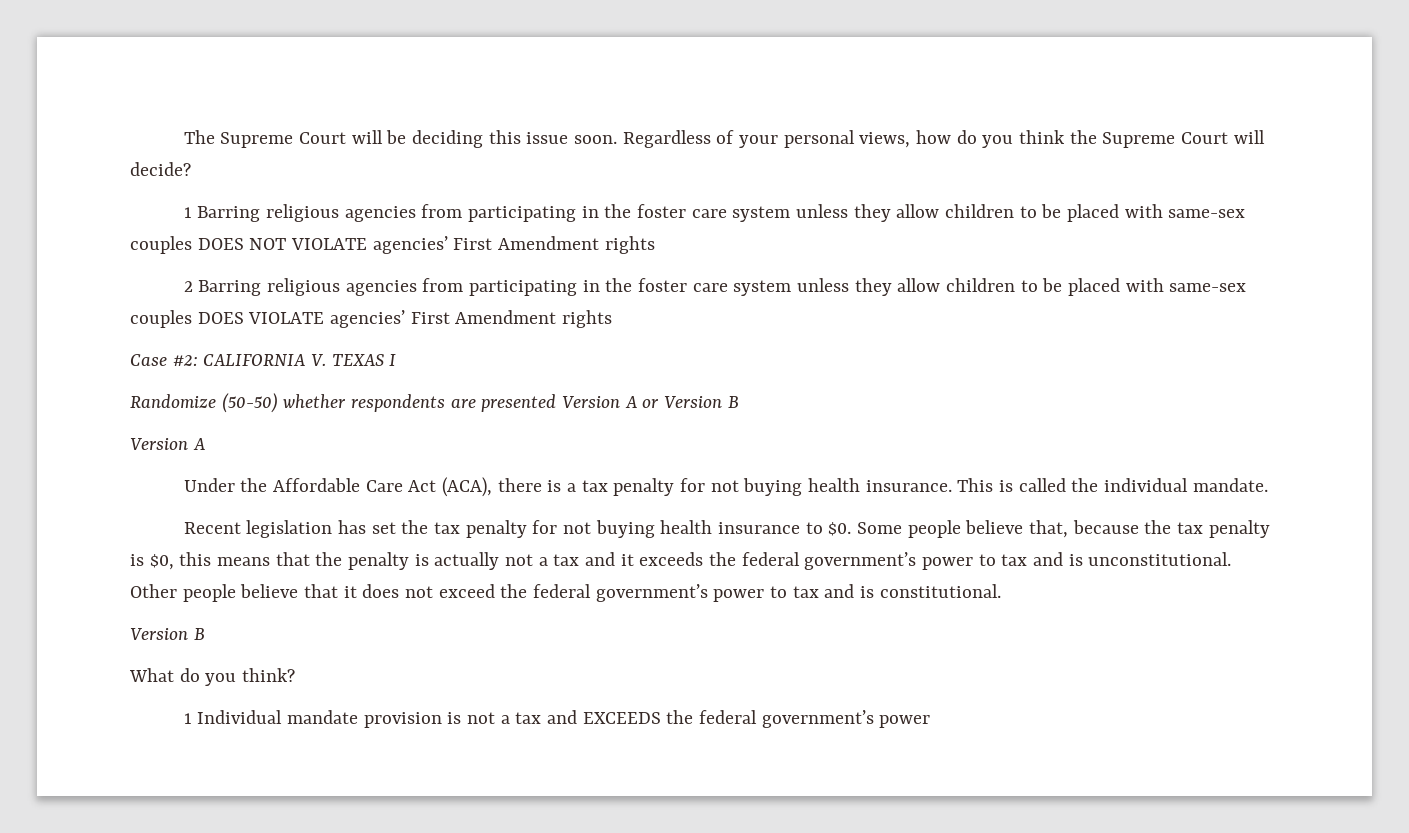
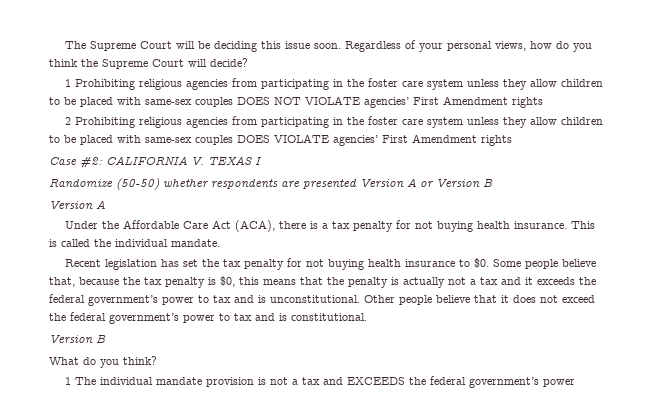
[197,206,261,222] Barring -> [75,79,136,90] Prohibiting
[198,280,262,296] Barring -> [75,117,136,128] Prohibiting
[197,710,283,724] Individual -> [75,377,154,385] The individual

